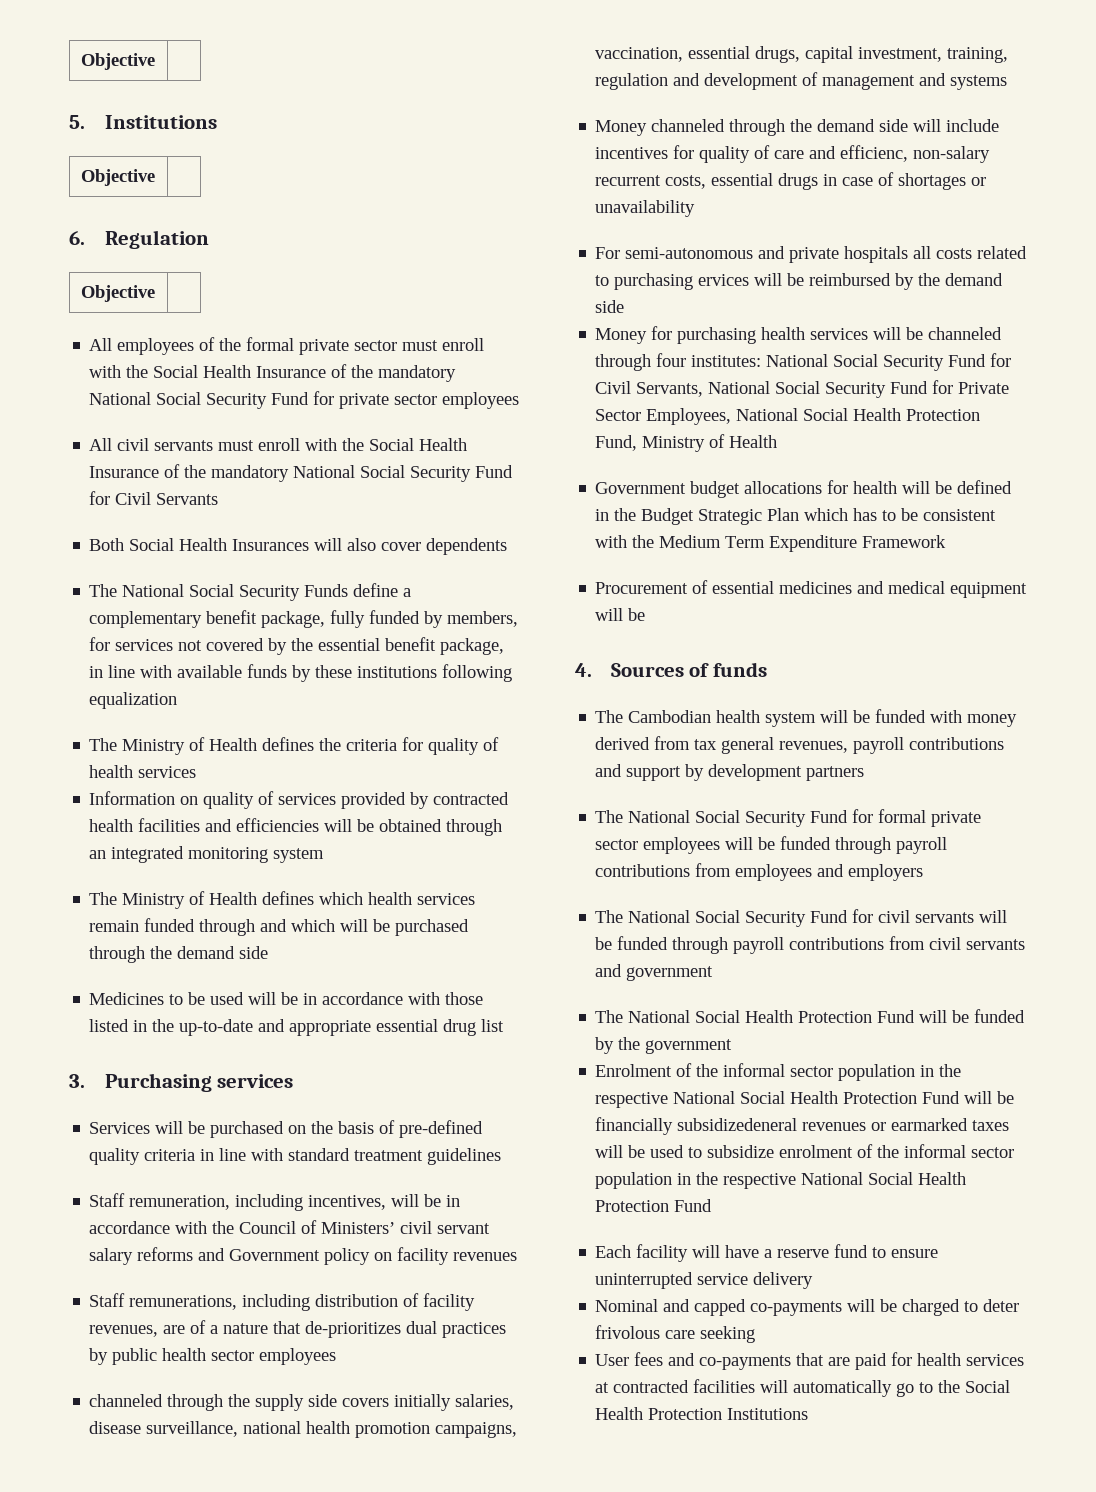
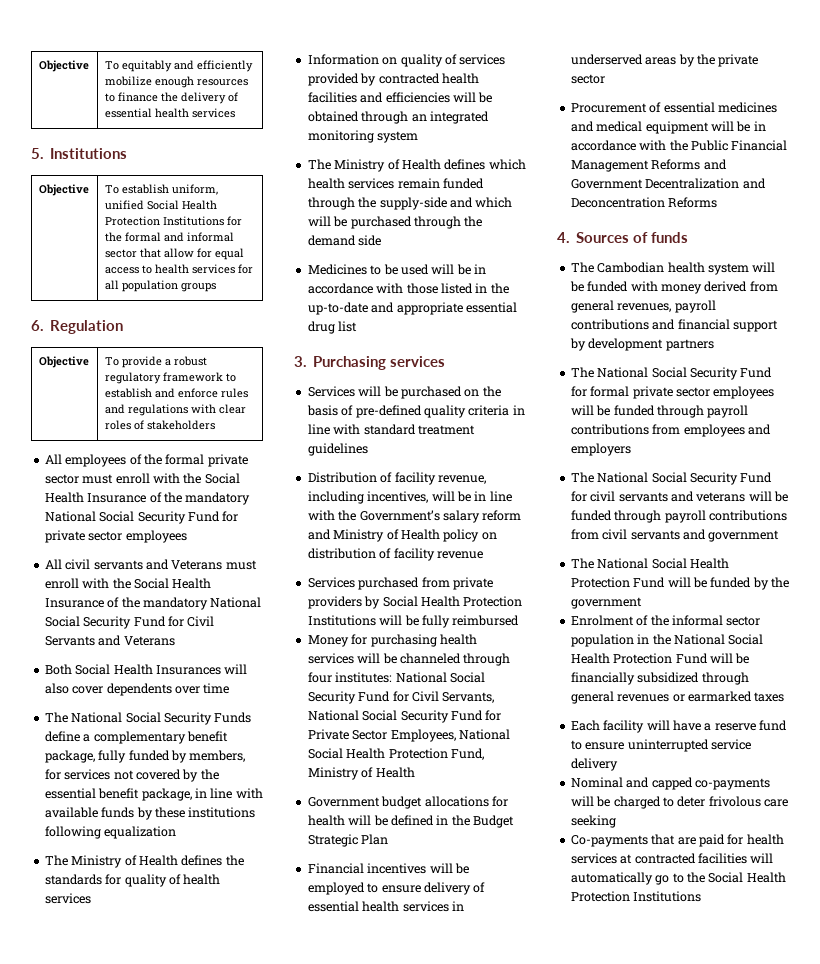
[80,53,155,70] [69,115,217,129] [80,169,155,186] [69,230,209,249] [80,285,155,302] Objective | // 5. Institutions // Objective | // 6. Regulation // Objective | -> [38,60,89,72] [104,60,253,72] [104,76,248,88] [104,92,238,104] [104,108,235,118] [31,148,128,159] [38,184,89,196] [104,184,218,195] [104,200,217,210] [104,216,242,226] [104,232,234,242] [104,248,244,260] [104,264,253,274] [104,280,216,292] [31,320,124,334] [38,356,89,368] [104,356,207,368] [104,372,236,384] [104,388,248,398] [104,404,246,416] [104,420,215,430] Objective | To equitably and efficiently mobilize enough resources to finance the delivery of essential health services // 5. Institutions // Objective | To establish uniform, unified Social Health Protection Institutions for the formal and informal sector that allow for equal access to health services for all population groups // 6. Regulation // Objective | To provide a robust regulatory framework to establish and enforce rules and regulations with clear roles of stakeholders
(214, 445) none -> [145,559,223,570] and Veterans
(219, 499) none -> [98,635,175,646] and Veterans
(508, 546) none -> [174,683,230,694] over time
[346,739,398,751] criteria -> [44,874,102,885] standards
(256, 927) none -> [358,197,447,210] the supply-side
[89,1193,231,1210] Staff remuneration, -> [307,472,486,485] Distribution of facility revenue,
[89,1220,491,1234] [89,1247,518,1265] [89,1293,476,1311] [89,1320,507,1338] [89,1348,337,1365] [89,1394,515,1411] [89,1421,518,1438] [595,46,1009,63] [595,72,1008,90] [595,119,1000,136] [595,145,991,163] [595,172,987,190] [595,200,696,217] [595,246,1028,263] [595,273,805,290] accordance with the Council of Ministers’ civil servant salary reforms and Government policy on facility revenues // Staff remunerations, including distribution of facility revenues, are of a nature that de-prioritizes dual practices by public health sector employees // channeled through the supply side covers initially salaries, disease surveillance, national health promotion campaigns, vaccination, essential drugs, capital investment, training, regulation and development of management and systems // Money channeled through the demand side will include incentives for quality of care and efficienc, non-salary recurrent costs, essential drugs in case of shortages or unavailability // For semi-autonomous and private hospitals all costs related to purchasing ervices will be -> [489,491,512,502] [307,510,522,523] [307,529,497,542] [307,548,483,561] [307,577,493,590] [307,596,523,609] [307,615,450,628] line with the Government’s salary reform and Ministry of Health policy on distribution of facility revenue // Services purchased from private providers by Social Health Protection Institutions will be fully
[895,273,1004,290] [595,300,625,313] by the demand side -> (520, 620) none
[804,508,997,521] [595,535,947,552] which has to be consistent with the Medium Term Expenditure Framework -> [307,863,469,874] [307,882,486,895] [307,901,464,912] [570,54,759,67] [570,74,605,84] // Financial incentives will be employed to ensure delivery of essential health services in underserved areas by the private sector
(646, 614) none -> [753,121,766,131] [570,140,788,151] [570,159,727,172] [570,178,766,189] [570,197,718,208] in accordance with the Public Financial Management Reforms and Government Decentralization and Deconcentration Reforms
[694,739,718,750] tax -> (778, 286) none
(623, 770) none -> [677,319,730,330] financial
(975, 917) none -> [670,491,746,502] and veterans
[595,1092,669,1108] respective -> (671, 639) none
[677,1118,798,1131] subsidizedeneral -> [637,672,749,685] [570,691,614,704] subsidized through general
[595,1144,1015,1158] [595,1172,967,1189] [595,1199,713,1212] will be used to subsidize enrolment of the informal sector population in the respective National Social Health Protection Fund -> (785, 697) none
[595,1352,792,1370] User fees and co-payments -> [570,835,648,847] Co-payments

